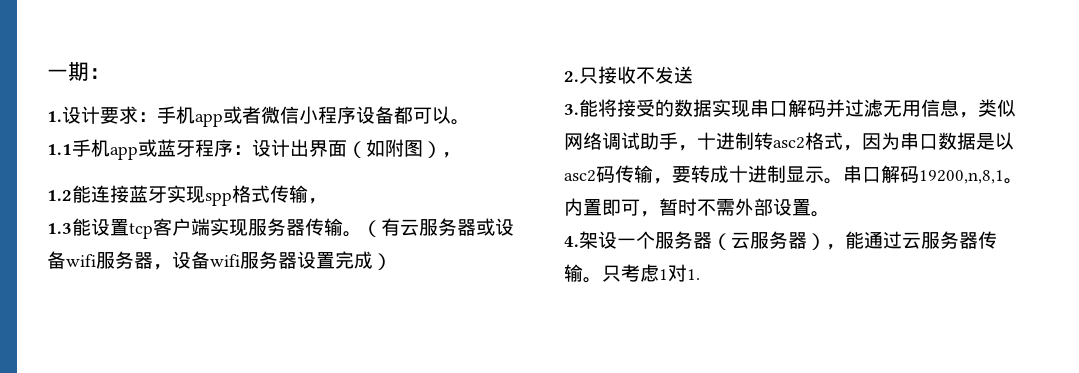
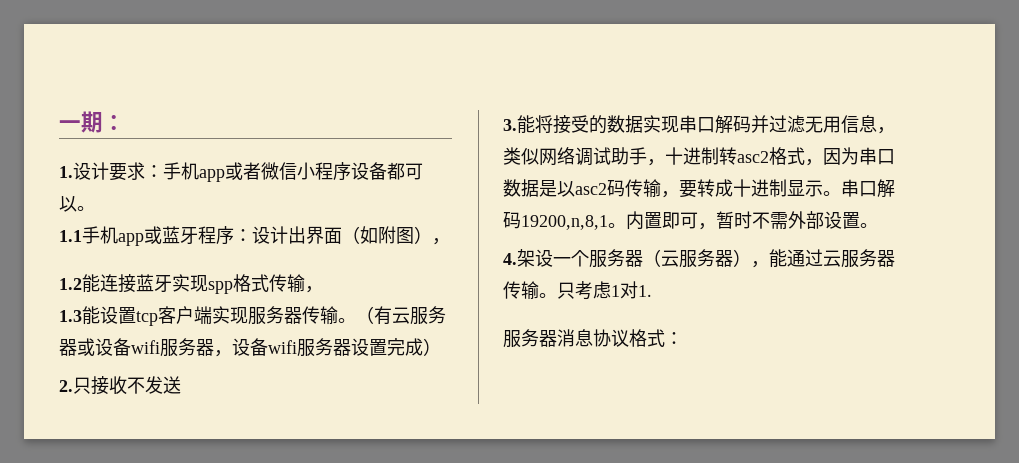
(700, 274) none -> [503,329,683,348] // 服务器消息协议格式：

